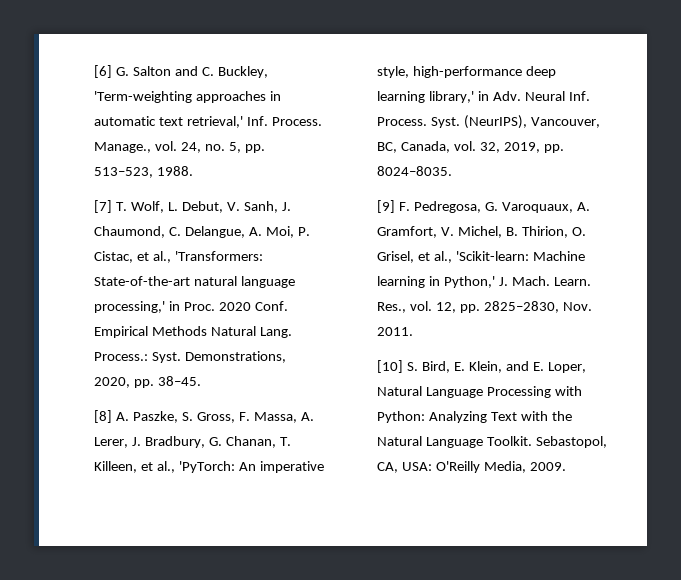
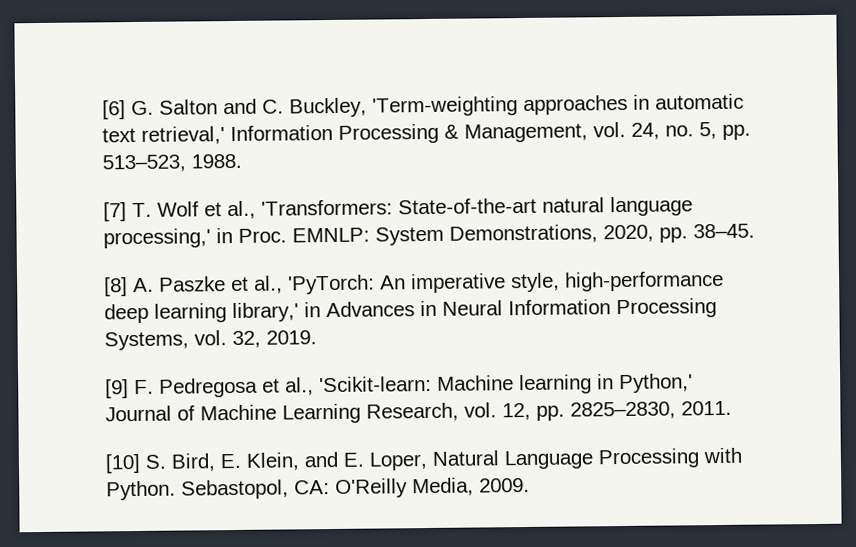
[247,116,323,126] [94,142,152,153] Inf. Process. Manage., -> [229,123,588,144] Information Processing & Management,
[131,201,291,213] [94,226,311,238] [94,251,134,263] Wolf, L. Debut, V. Sanh, J. Chaumond, C. Delangue, A. Moi, P. Cistac, -> [156,201,199,217] Wolf
[219,301,289,311] [94,326,293,338] [94,352,182,363] 2020 Conf. Empirical Methods Natural Lang. Process.: Syst. -> [291,226,444,246] EMNLP: System
[133,411,314,423] [94,436,292,448] [94,461,138,473] Paszke, S. Gross, F. Massa, A. Lerer, J. Bradbury, G. Chanan, T. Killeen, -> [158,276,226,292] Paszke
[493,91,591,101] [377,115,601,129] [377,141,565,153] [377,166,453,176] [377,200,591,213] [377,226,587,238] [377,251,415,263] Adv. Neural Inf. Process. Syst. (NeurIPS), Vancouver, BC, Canada, vol. 32, 2019, pp. 8024–8035. // [9] F. Pedregosa, G. Varoquaux, A. Gramfort, V. Michel, B. Thirion, O. Grisel, -> [325,298,717,319] [103,330,317,351] [104,377,258,399] Advances in Neural Information Processing Systems, vol. 32, 2019. // [9] F. Pedregosa
[499,276,592,286] [377,302,407,313] J. Mach. Learn. Res., -> [104,402,459,424] Journal of Machine Learning Research,
[563,302,593,311] Nov. -> (676, 410) none
[377,411,573,423] [377,436,608,448] [377,462,433,473] Python: Analyzing Text with the Natural Language Toolkit. Sebastopol, CA, USA: -> [105,479,330,501] Python. Sebastopol, CA:

